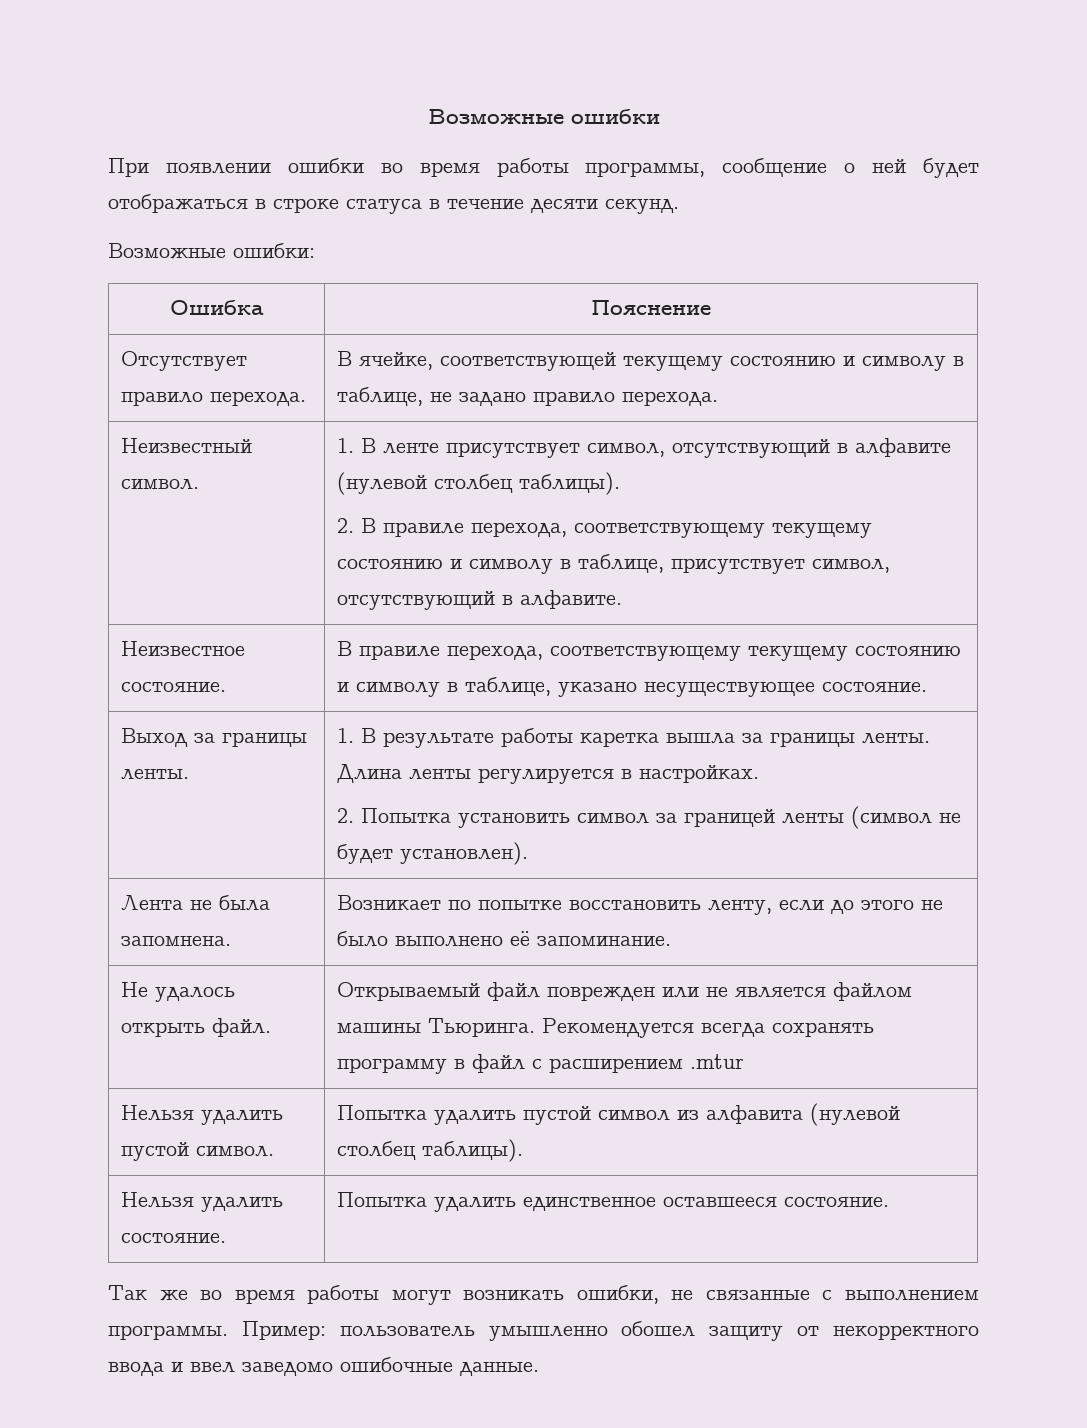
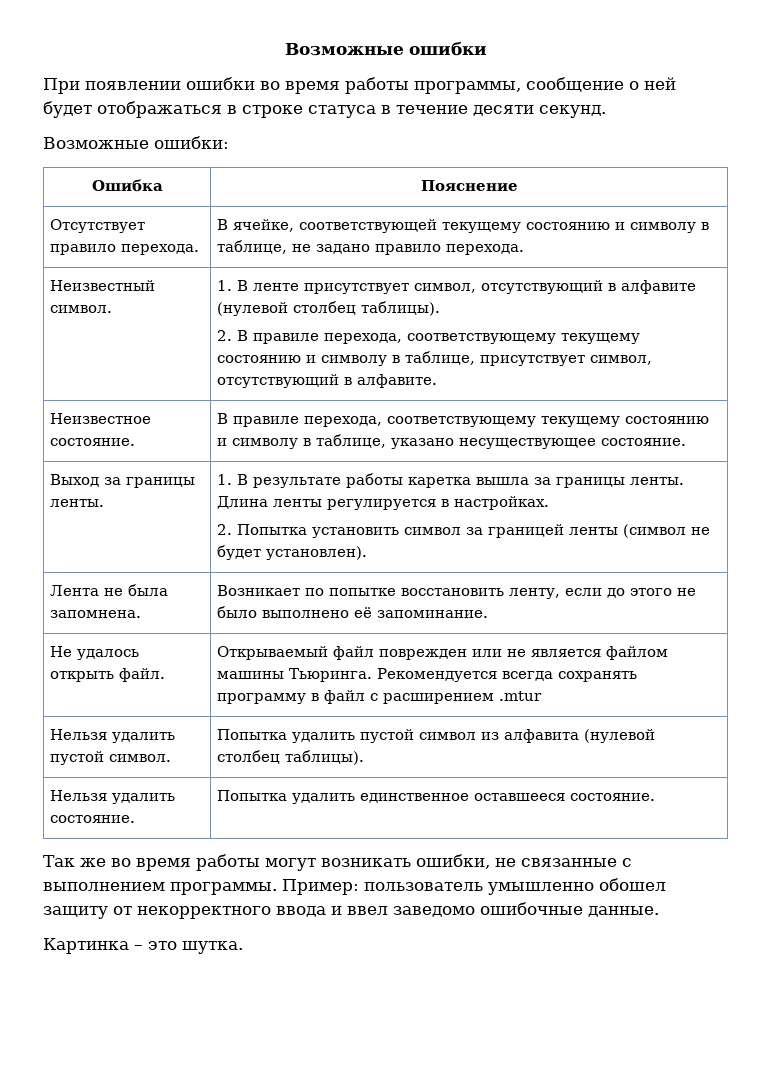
(539, 1369) none -> [43,938,243,954] // Картинка – это шутка.

